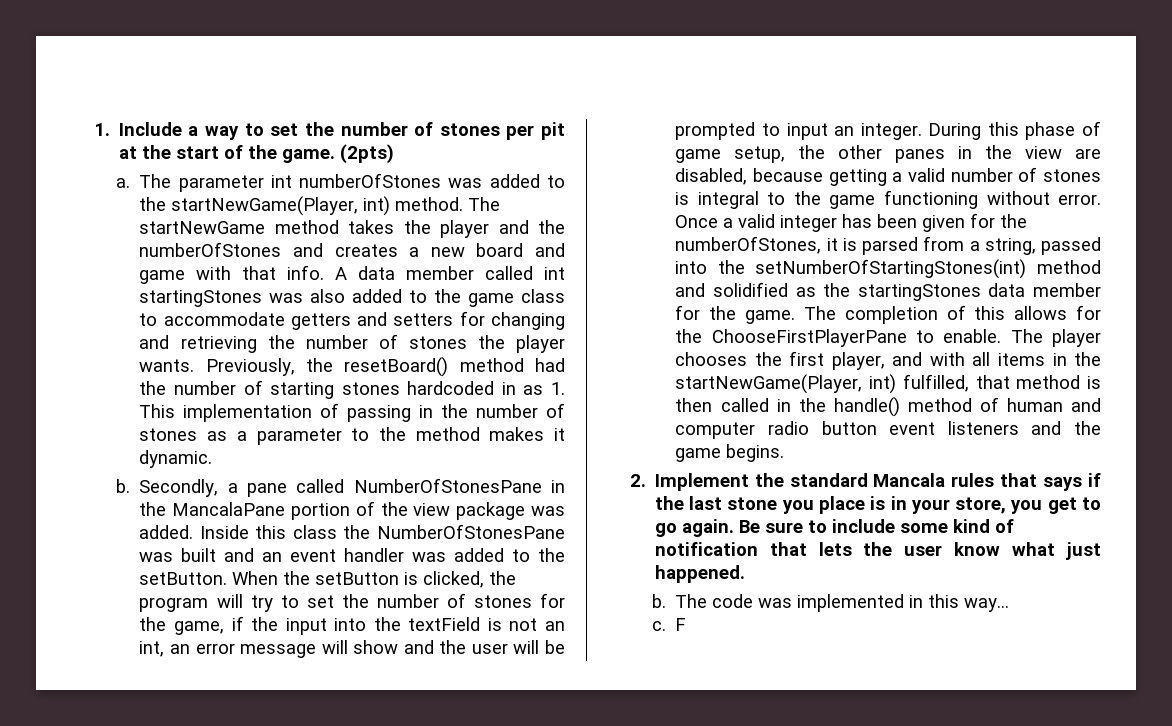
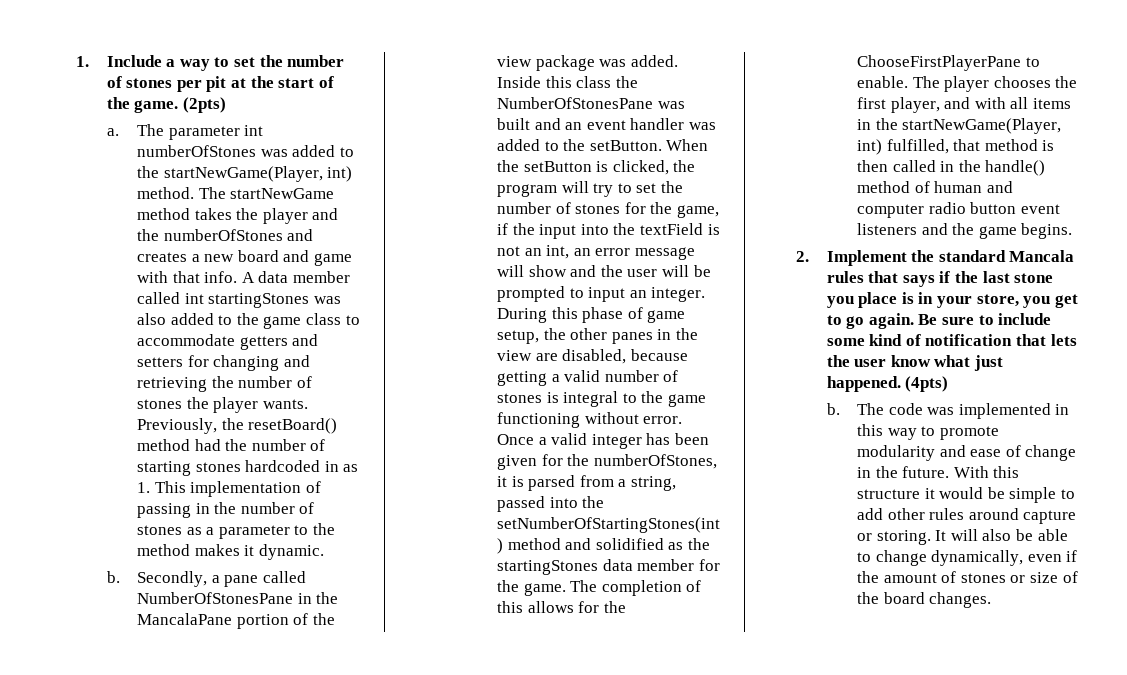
(745, 574) none -> [905,376,949,392] (4pts)
[964,598,1010,612] [652,618,687,631] way… // c. F -> [887,426,999,440] [856,445,1077,461] [856,466,1020,478] [856,487,1075,503] [856,508,1077,524] [856,529,1068,545] [856,550,1078,566] [856,571,1078,583] [856,592,992,608] way to promote modularity and ease of change in the future. With this structure it would be simple to add other rules around capture or storing. It will also be able to change dynamically, even if the amount of stones or size of the board changes.

